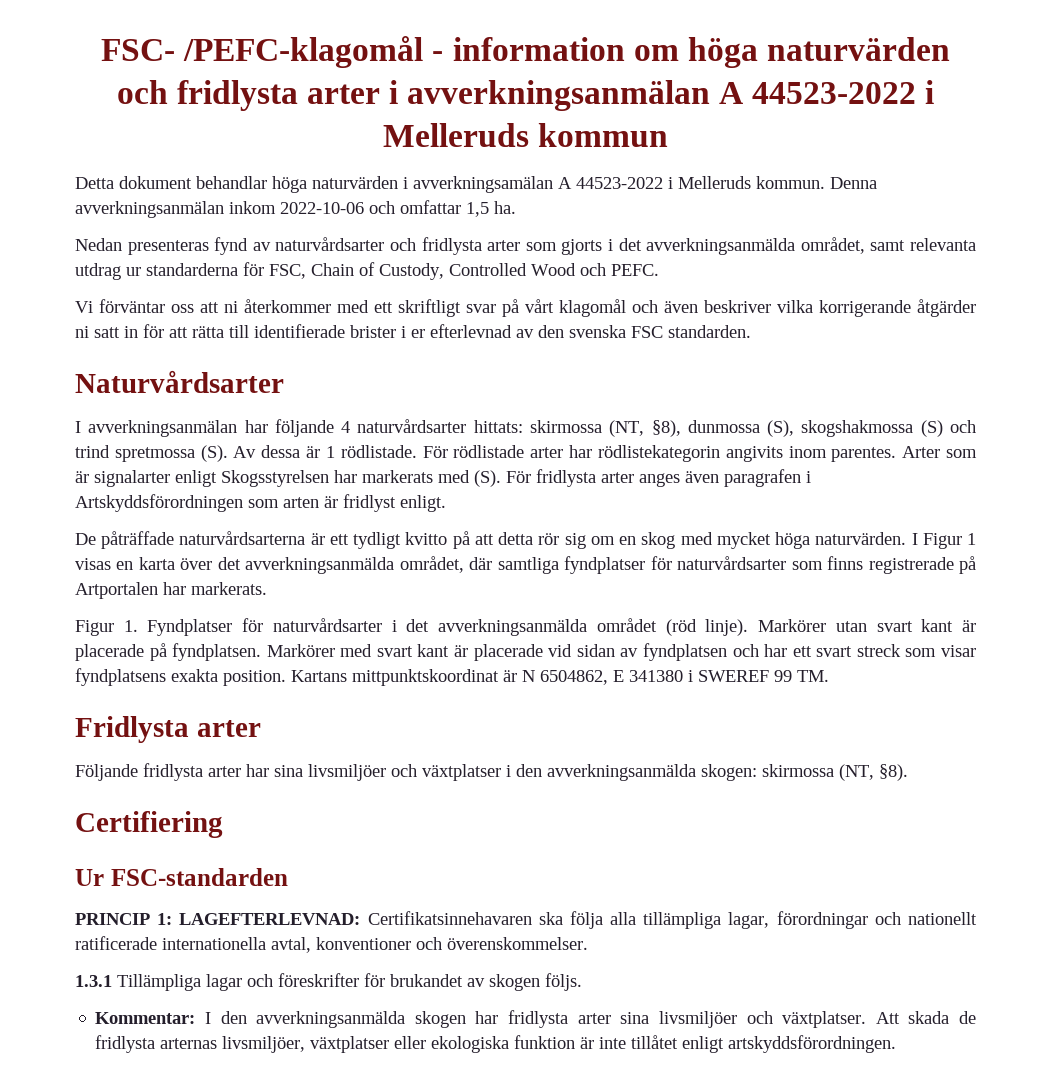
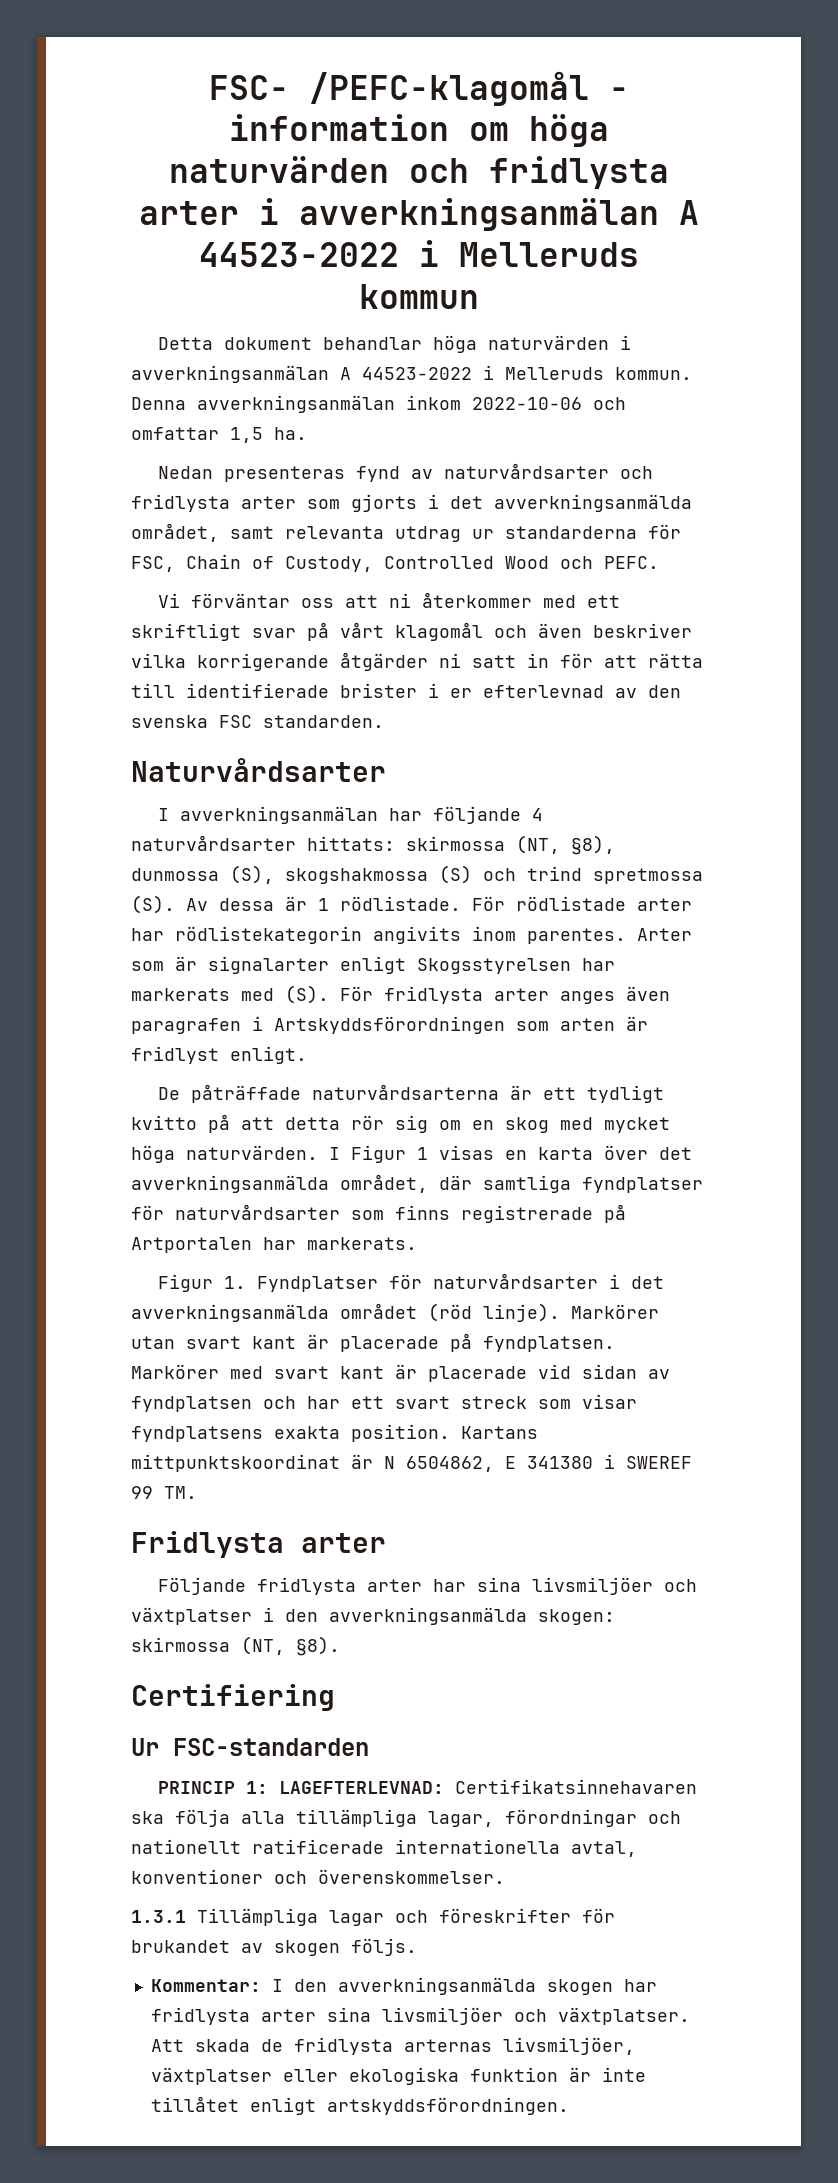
[413,176,553,193] avverkningsamälan -> [131,365,329,383] avverkningsanmälan

